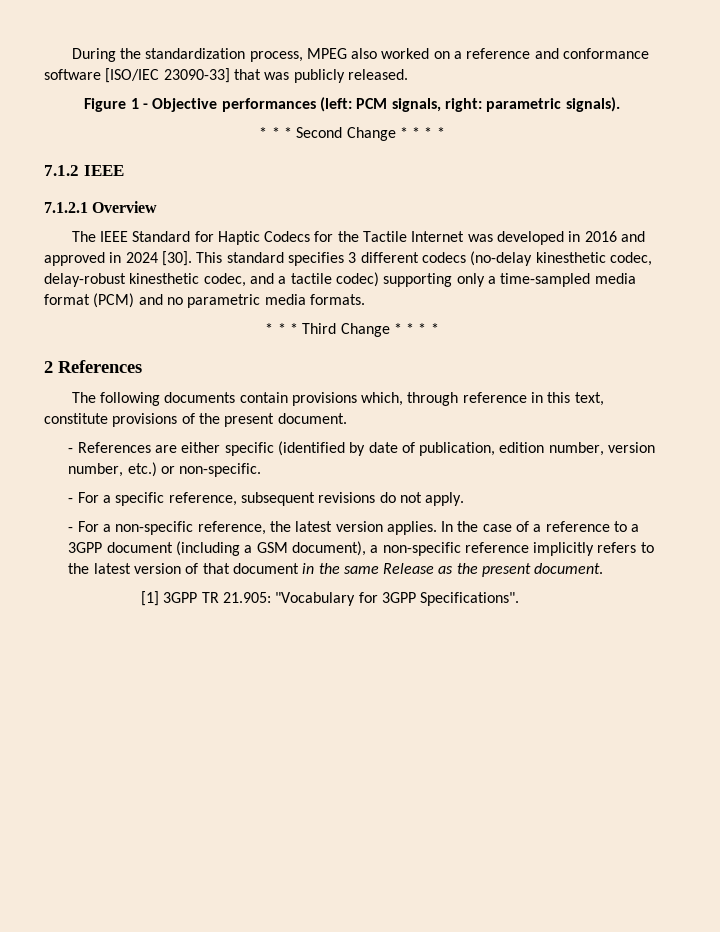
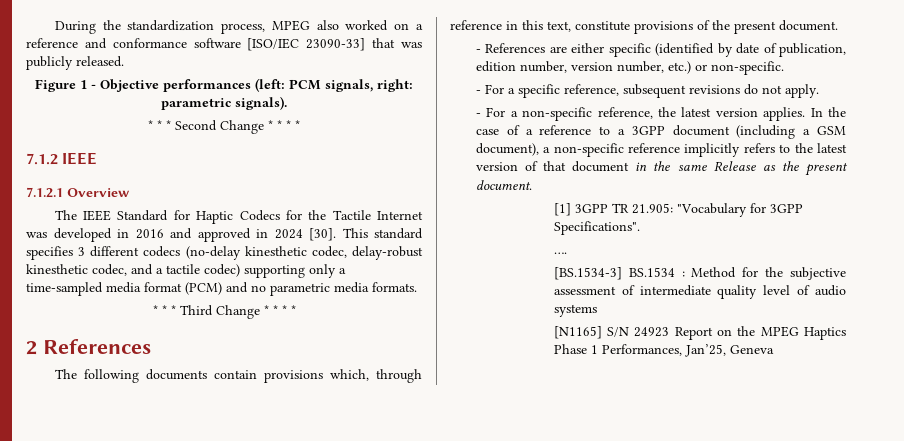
(520, 599) none -> [553,252,567,254] [553,267,846,280] [553,285,846,299] [553,304,597,317] [553,326,846,340] [553,344,774,357] // …. // [BS.1534-3] BS.1534 : Method for the subjective assessment of intermediate quality level of audio systems // [N1165] S/N 24923 Report on the MPEG Haptics Phase 1 Performances, Jan’25, Geneva

